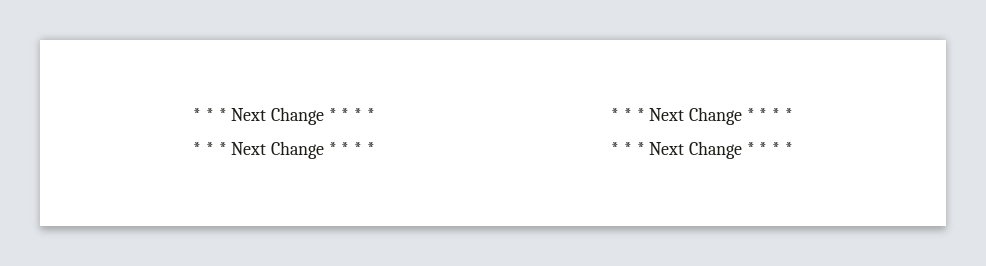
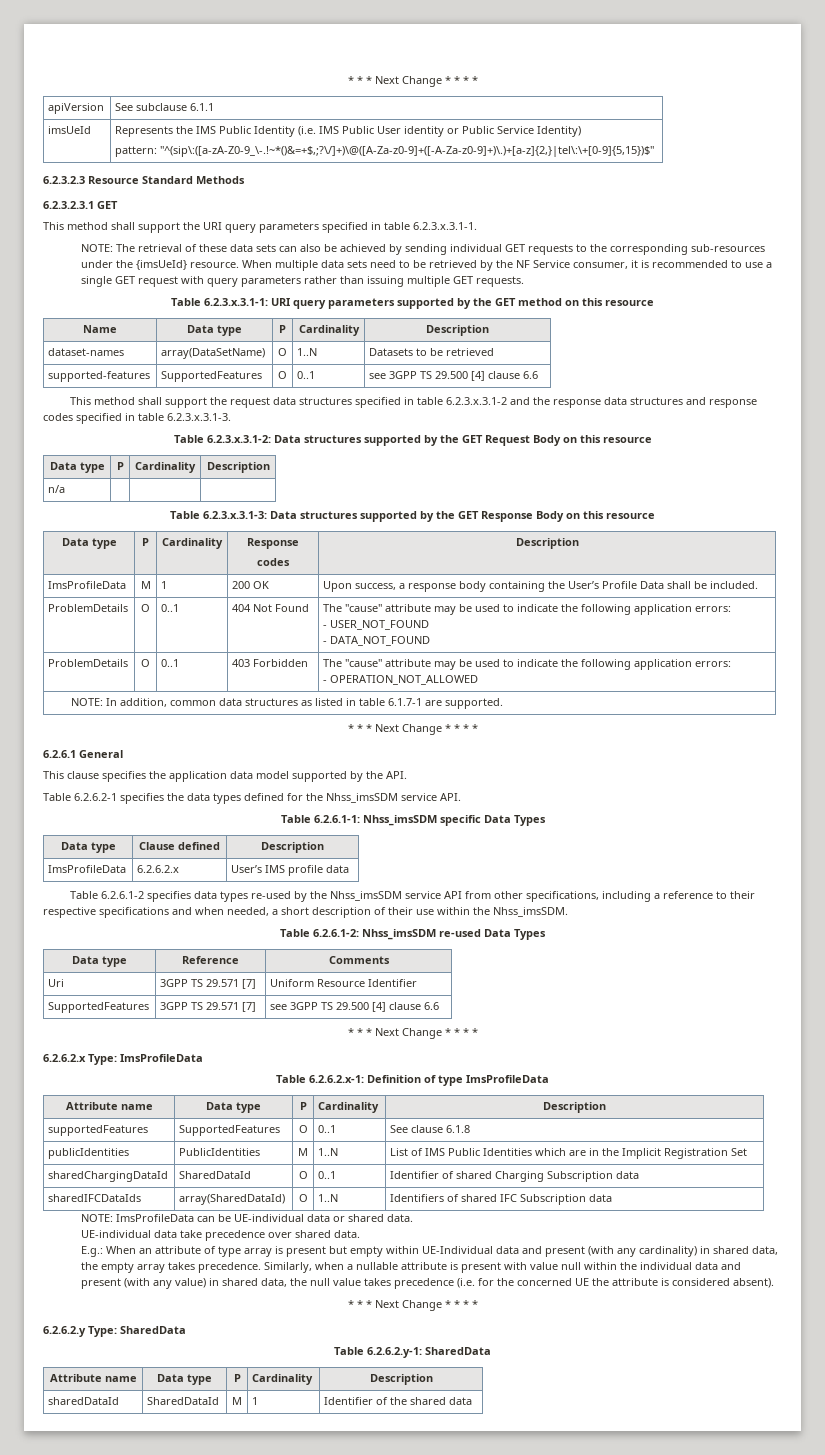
[193,107,375,125] [193,141,375,159] [611,107,793,125] [611,141,793,159] * * * Next Change * * * * // * * * Next Change * * * * // * * * Next Change * * * * // * * * Next Change * * * * -> [347,76,478,87] [48,103,105,114] [115,103,215,111] [48,126,92,134] [115,126,582,137] [115,146,655,157] [43,176,245,184] [43,201,118,209] [43,222,477,233] [81,244,766,255] [81,260,773,271] [81,276,525,287] [171,298,654,309] [83,325,117,333] [187,325,242,336] [279,325,286,333] [298,325,360,336] [426,325,489,336] [48,348,125,356] [161,348,266,359] [278,348,287,356] [297,348,318,356] [369,348,495,356] [48,371,151,382] [161,371,263,382] [278,371,287,379] [297,371,316,379] [369,371,539,381] [70,397,758,408] [43,413,231,424] [173,435,652,446] [49,462,105,473] [116,462,124,470] [135,462,196,473] [206,462,270,473] [48,485,66,493] [170,511,655,522] [61,538,117,549] [142,538,149,546] [162,538,223,549] [247,538,299,549] [257,558,290,566] [515,538,579,549] [48,581,127,589] [140,581,151,589] [161,581,168,589] [232,581,270,589] [323,581,759,592] [48,604,129,612] [141,604,150,612] [161,604,180,612] [232,604,310,612] [323,604,732,615] [323,620,430,630] [323,636,431,646] [48,659,129,667] [141,659,150,667] [161,659,180,667] [232,659,309,667] [323,659,732,670] [323,675,479,685] [71,698,504,709] [347,724,478,735] [43,750,123,758] [43,771,407,782] [43,793,461,804] [280,815,546,826] [60,842,116,853] [139,842,220,850] [261,842,324,853] [48,865,127,873] [137,865,180,873] [231,865,350,876] [70,891,756,902] [43,907,568,918] [280,929,546,940] [72,956,127,967] [182,956,239,964] [328,956,390,964] [48,979,65,987] [160,979,257,989] [270,979,418,987] [48,1002,150,1013] [160,1002,257,1012] [270,1002,440,1012] [347,1028,478,1039] [43,1054,203,1065] [276,1075,549,1086] [65,1102,153,1110] [206,1102,261,1113] [299,1102,307,1110] [318,1102,380,1113] [543,1102,606,1113] [48,1125,149,1136] [179,1125,281,1136] [298,1125,308,1133] [318,1125,337,1133] [390,1125,471,1133] [48,1148,130,1159] [179,1148,261,1156] [298,1148,308,1156] [318,1148,339,1156] [390,1148,748,1159] [48,1171,169,1182] [179,1171,252,1179] [298,1171,308,1179] [318,1171,337,1179] [390,1171,640,1182] [48,1194,142,1202] [179,1194,286,1205] [298,1194,308,1202] [318,1194,339,1202] [390,1194,613,1205] [81,1214,414,1222] [81,1230,361,1241] [81,1246,779,1257] [81,1262,742,1273] [81,1278,775,1289] [347,1300,478,1311] [43,1326,186,1337] [334,1347,491,1358] [49,1374,137,1382] [157,1374,212,1385] [233,1374,241,1382] [252,1374,314,1385] [369,1374,433,1385] [48,1397,120,1405] [147,1397,220,1405] [232,1397,242,1405] [252,1397,259,1405] [324,1397,473,1405] * * * Next Change * * * * // apiVersion | See subclause 6.1.1 // imsUeId | Represents the IMS Public Identity (i.e. IMS Public User identity or Public Service Identity) // pattern: "^(sip\:([a-zA-Z0-9_\-.!~*()&=+$,;?\/]+)\@([A-Za-z0-9]+([-A-Za-z0-9]+)\.)+[a-z]{2,}|tel\:\+[0-9]{5,15})$" // 6.2.3.2.3 Resource Standard Methods // 6.2.3.2.3.1 GET // This method shall support the URI query parameters specified in table 6.2.3.x.3.1-1. // NOTE: The retrieval of these data sets can also be achieved by sending individual GET requests to the corresponding sub-resources under the {imsUeId} resource. When multiple data sets need to be retrieved by the NF Service consumer, it is recommended to use a single GET request with query parameters rather than issuing multiple GET requests. // Table 6.2.3.x.3.1-1: URI query parameters supported by the GET method on this resource // Name | Data type | P | Cardinality | Description // dataset-names | array(DataSetName) | O | 1..N | Datasets to be retrieved // supported-features | SupportedFeatures | O | 0..1 | see 3GPP TS 29.500 [4] clause 6.6 // This method shall support the request data structures specified in table 6.2.3.x.3.1-2 and the response data structures and response codes specified in table 6.2.3.x.3.1-3. // Table 6.2.3.x.3.1-2: Data structures supported by the GET Request Body on this resource // Data type | P | Cardinality | Description // n/a | | | // Table 6.2.3.x.3.1-3: Data structures supported by the GET Response Body on this resource // Data type | P | Cardinality | Response // codes | Description // ImsProfileData | M | 1 | 200 OK | Upon success, a response body containing the User’s Profile Data shall be included. // ProblemDetails | O | 0..1 | 404 Not Found | The "cause" attribute may be used to indicate the following application errors: // - USER_NOT_FOUND // - DATA_NOT_FOUND // ProblemDetails | O | 0..1 | 403 Forbidden | The "cause" attribute may be used to indicate the following application errors: // - OPERATION_NOT_ALLOWED // NOTE: In addition, common data structures as listed in table 6.1.7-1 are supported. // * * * Next Change * * * * // 6.2.6.1 General // This clause specifies the application data model supported by the API. // Table 6.2.6.2-1 specifies the data types defined for the Nhss_imsSDM service API. // Table 6.2.6.1-1: Nhss_imsSDM specific Data Types // Data type | Clause defined | Description // ImsProfileData | 6.2.6.2.x | User’s IMS profile data // Table 6.2.6.1-2 specifies data types re-used by the Nhss_imsSDM service API from other specifications, including a reference to their respective specifications and when needed, a short description of their use within the Nhss_imsSDM. // Table 6.2.6.1-2: Nhss_imsSDM re-used Data Types // Data type | Reference | Comments // Uri | 3GPP TS 29.571 [7] | Uniform Resource Identifier // SupportedFeatures | 3GPP TS 29.571 [7] | see 3GPP TS 29.500 [4] clause 6.6 // * * * Next Change * * * * // 6.2.6.2.x Type: ImsProfileData // Table 6.2.6.2.x-1: Definition of type ImsProfileData // Attribute name | Data type | P | Cardinality | Description // supportedFeatures | SupportedFeatures | O | 0..1 | See clause 6.1.8 // publicIdentities | PublicIdentities | M | 1..N | List of IMS Public Identities which are in the Implicit Registration Set // sharedChargingDataId | SharedDataId | O | 0..1 | Identifier of shared Charging Subscription data // sharedIFCDataIds | array(SharedDataId) | O | 1..N | Identifiers of shared IFC Subscription data // NOTE: ImsProfileData can be UE-individual data or shared data. // UE-individual data take precedence over shared data. // E.g.: When an attribute of type array is present but empty within UE-Individual data and present (with any cardinality) in shared data, the empty array takes precedence. Similarly, when a nullable attribute is present with value null within the individual data and present (with any value) in shared data, the null value takes precedence (i.e. for the concerned UE the attribute is considered absent). // * * * Next Change * * * * // 6.2.6.2.y Type: SharedData // Table 6.2.6.2.y-1: SharedData // Attribute name | Data type | P | Cardinality | Description // sharedDataId | SharedDataId | M | 1 | Identifier of the shared data

